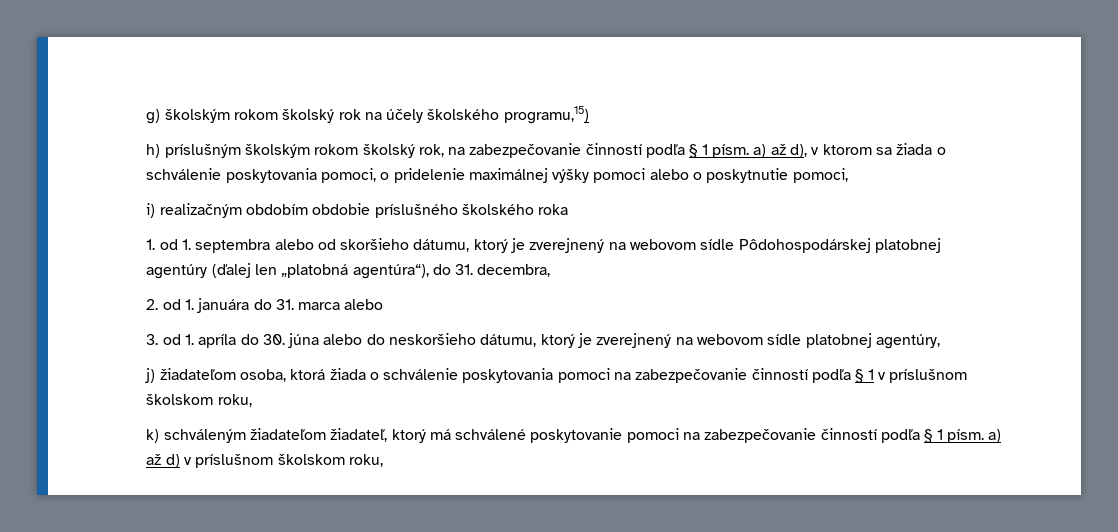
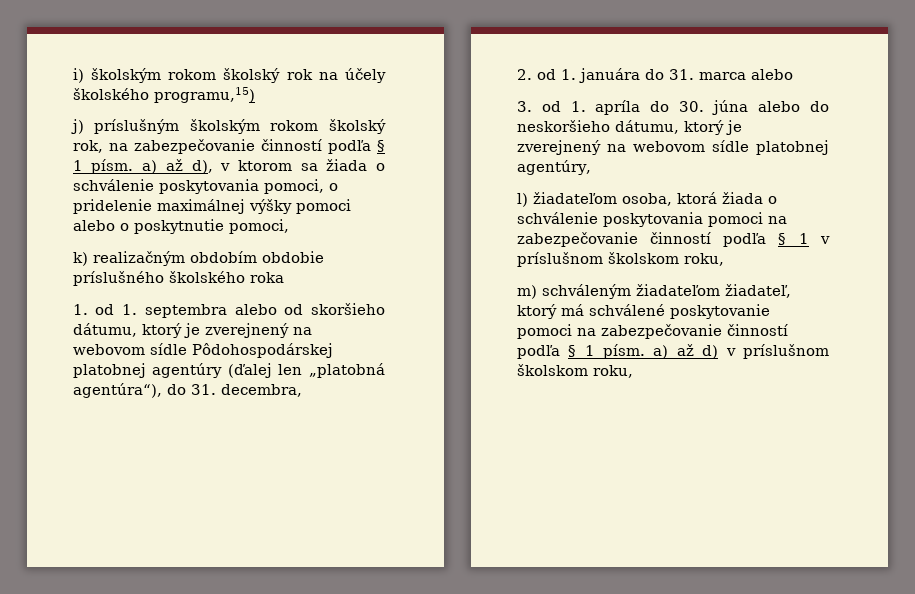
[146,109,161,124] g) -> [72,68,84,83] i)
[146,144,161,158] h) -> [70,119,84,134] j)
[146,203,156,218] i) -> [72,252,88,266] k)
[145,368,156,383] j) -> [516,193,528,207] l)
[146,429,160,443] k) -> [516,285,537,299] m)

